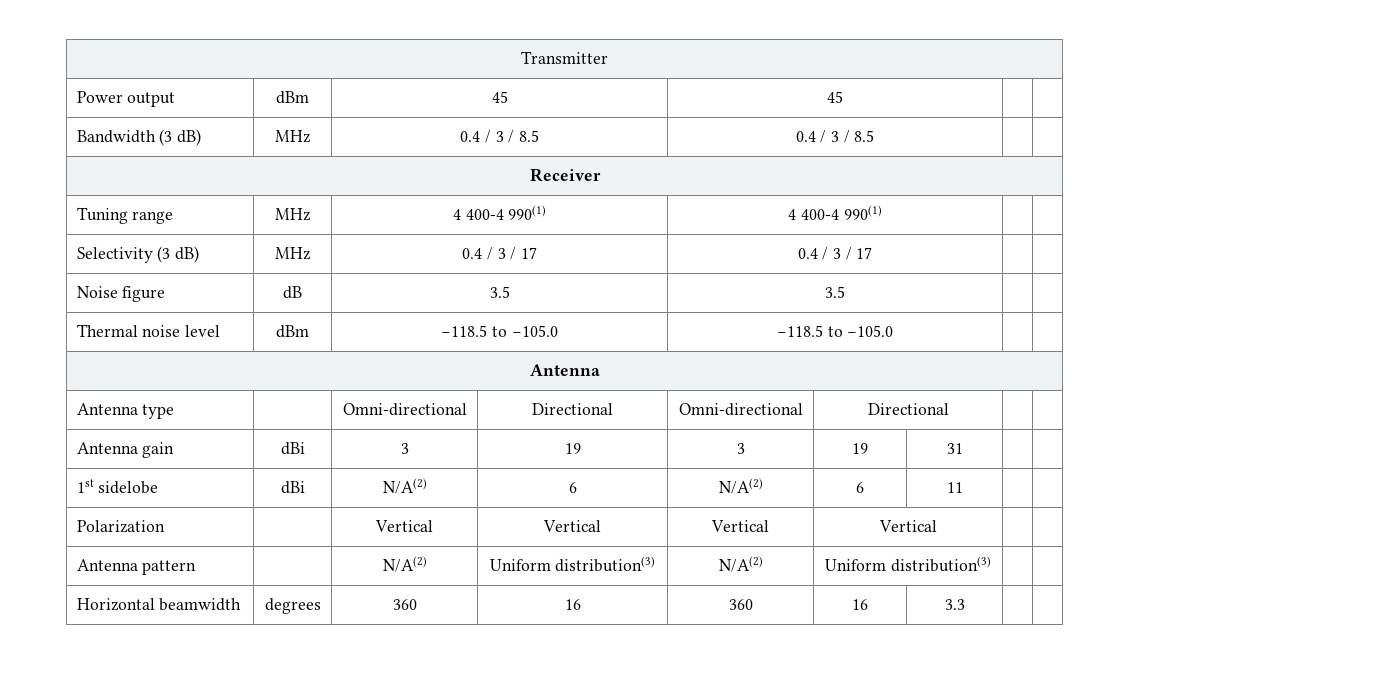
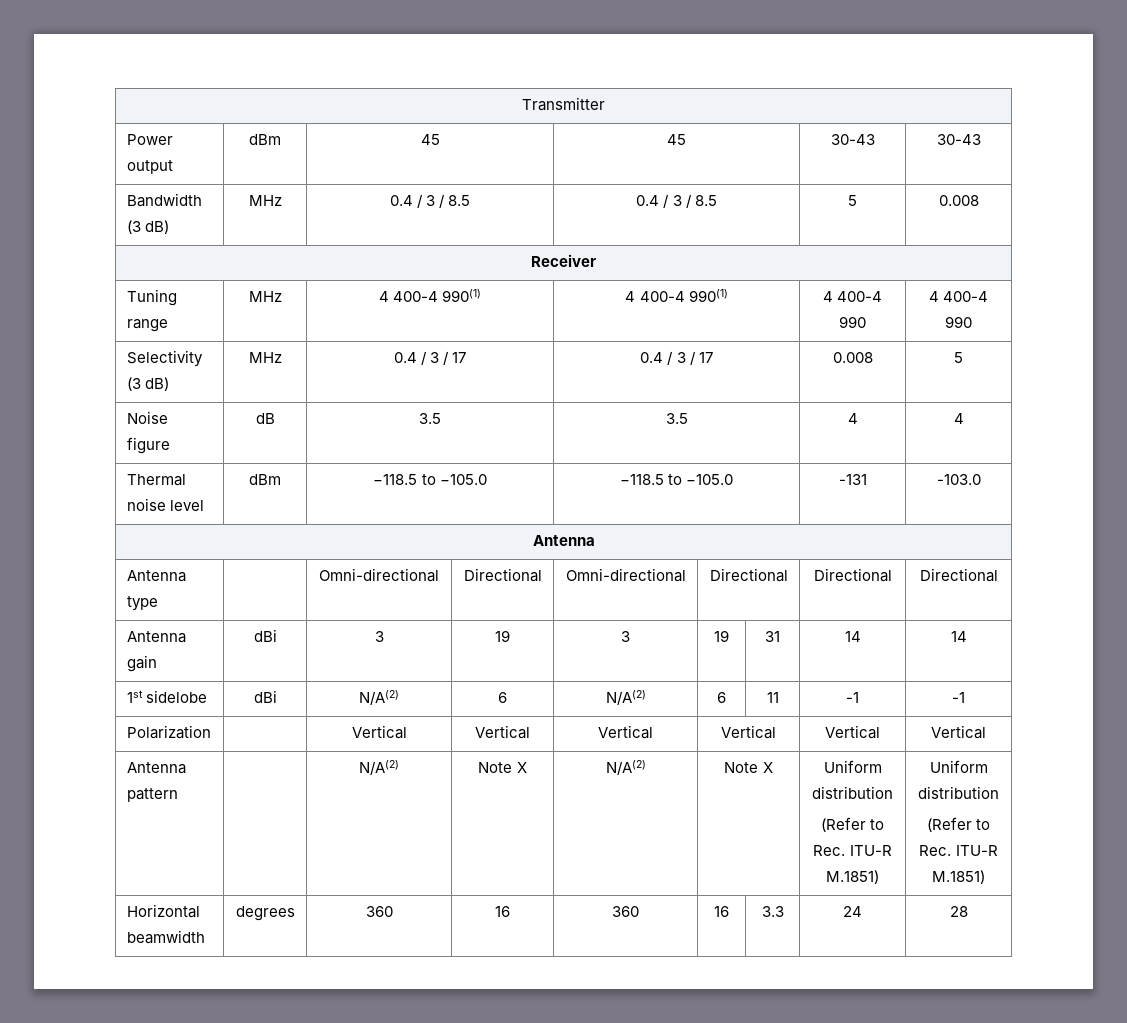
(843, 97) | -> [830,134,875,145] [936,134,981,145] 30-43 | 30-43
(875, 136) | -> [848,195,857,206] [938,195,979,206] 5 | 0.008
(882, 212) | -> [822,291,883,302] [839,316,866,328] [928,291,989,302] [945,316,972,328] 4 400-4 990 | 4 400-4 990
(873, 253) | -> [832,352,873,363] [954,352,963,363] 0.008 | 5
(845, 292) | -> [847,413,858,424] [953,413,964,424] 4 | 4
(894, 331) | -> [838,474,867,485] [936,474,981,485] -131 | -103.0
(949, 409) | -> [813,568,892,582] [919,568,998,582] Directional | Directional
(963, 448) | -> [844,631,861,642] [950,631,967,642] 14 | 14
(963, 487) | -> [846,692,859,703] [952,692,965,703] -1 | -1
(937, 526) | -> [825,725,880,739] [931,725,986,739] Vertical | Vertical
[489,556,656,572] [718,556,763,572] [825,556,991,572] Uniform distribution(3) | N/A(2) | Uniform distribution(3) | | -> [478,762,527,773] [605,760,646,775] [724,762,773,773] [823,760,882,773] [812,786,893,799] [820,817,885,832] [813,845,892,856] [826,870,879,884] [929,760,988,773] [918,786,999,799] [926,817,991,832] [919,845,998,856] [932,870,985,884] Note X | N/A(2) | Note X | Uniform distribution // (Refer to Rec. ITU-R M.1851) | Uniform distribution // (Refer to Rec. ITU-R M.1851)
(965, 604) | -> [843,906,862,917] [949,906,968,917] 24 | 28

